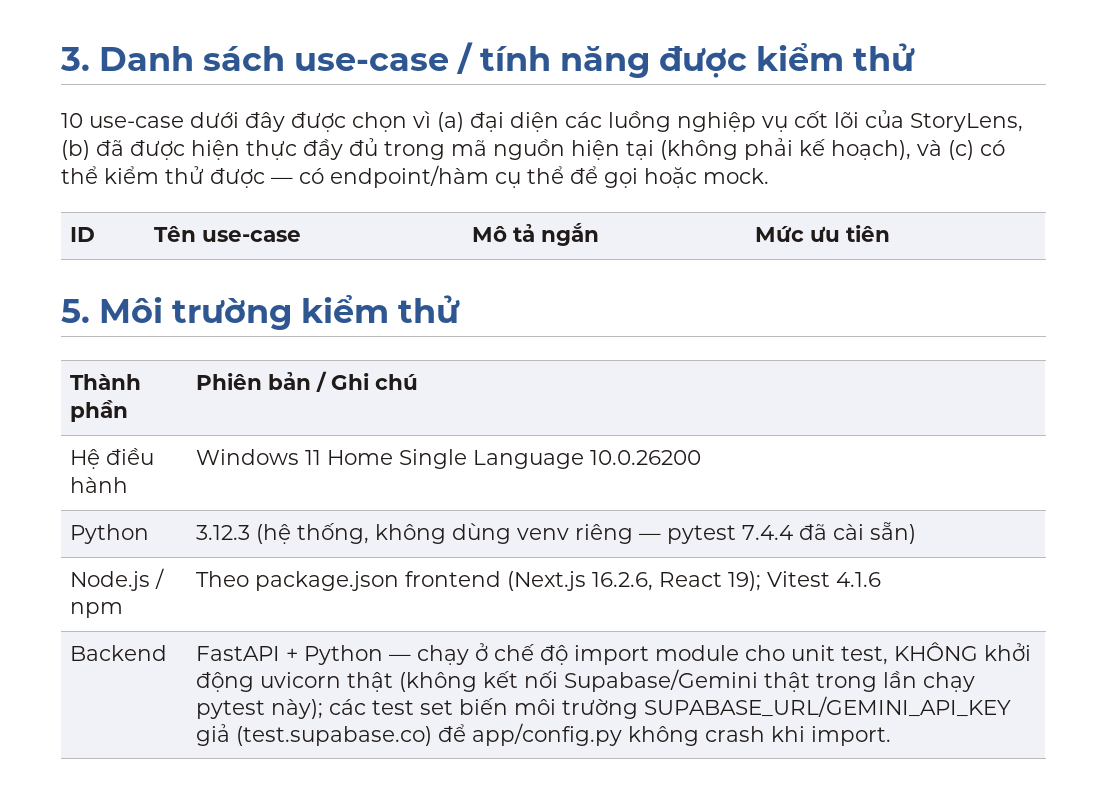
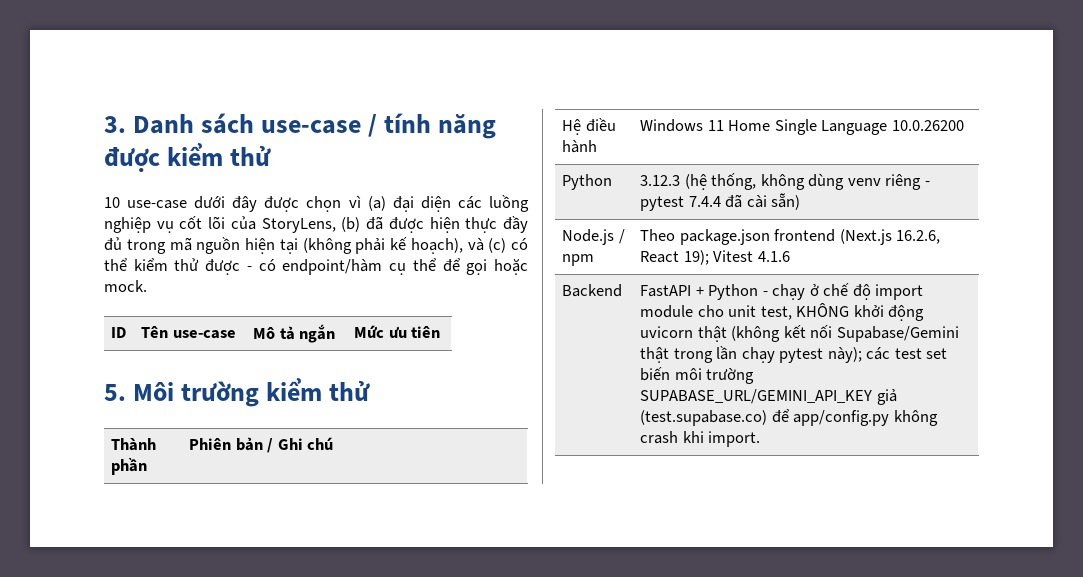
[271,177,293,184] — -> [246,266,252,271] -
[639,533,662,540] — -> [924,181,930,186] -
[389,654,412,661] — -> [762,291,768,296] -

